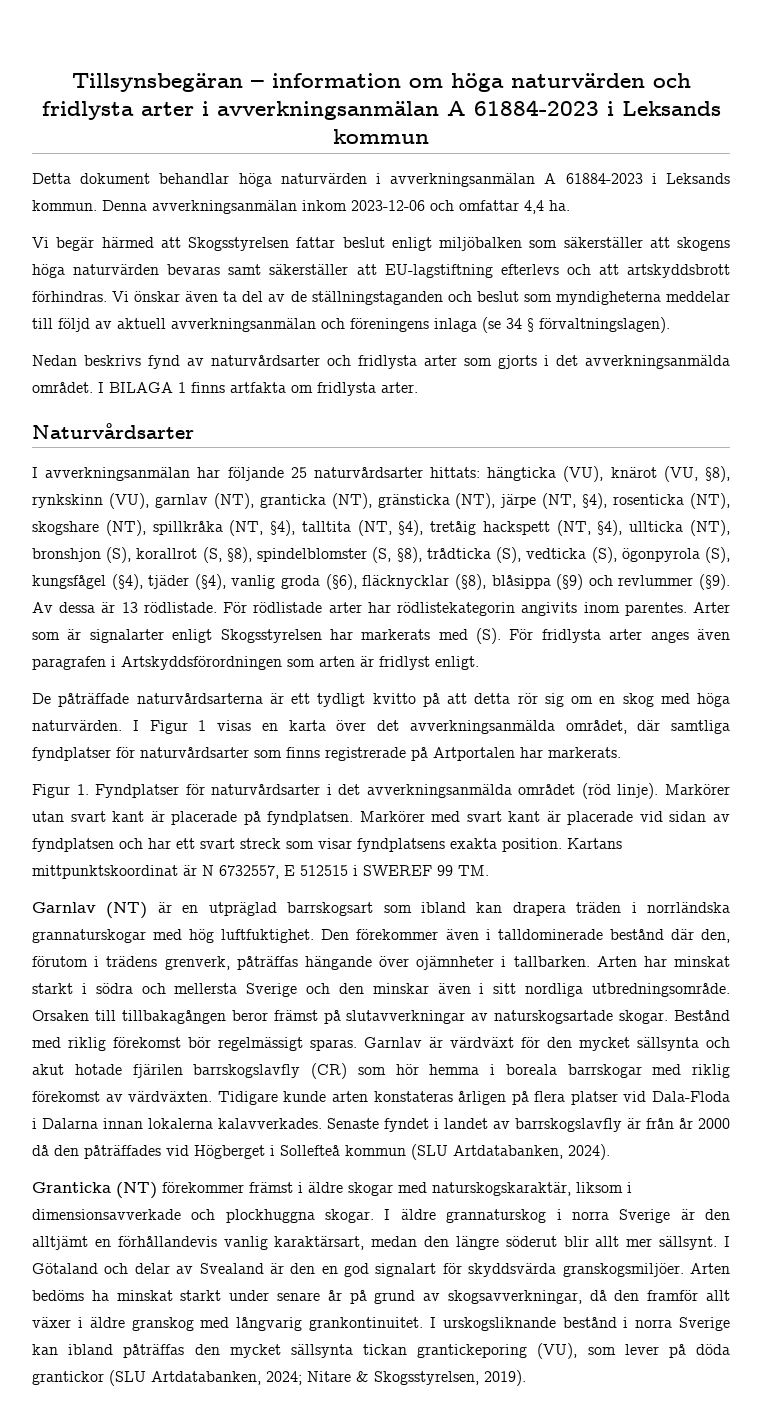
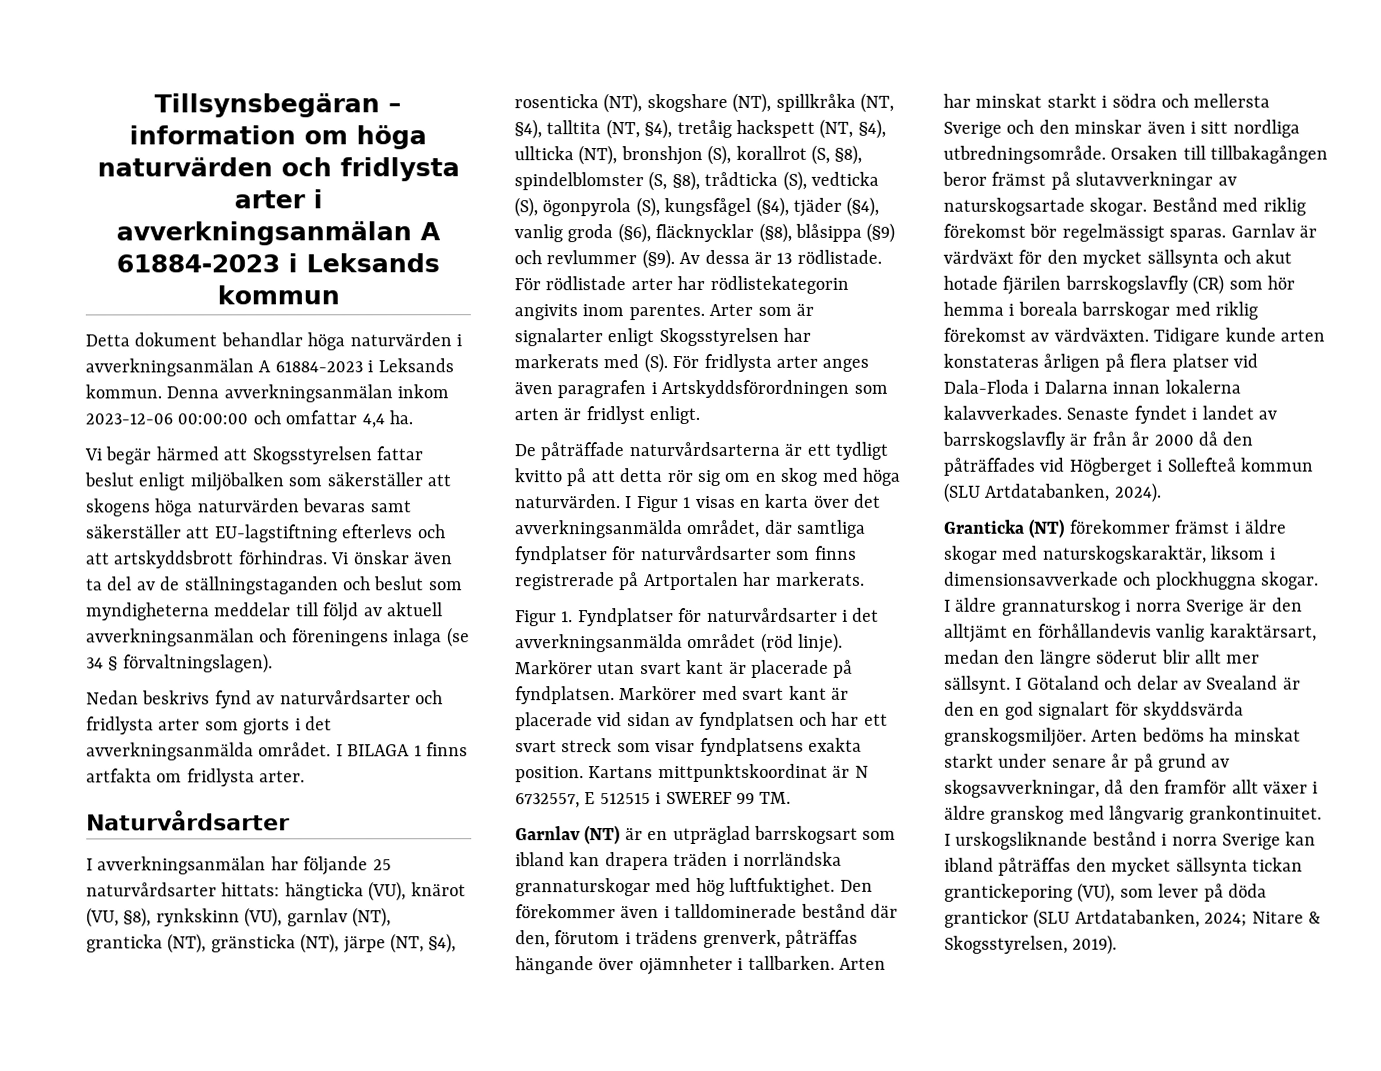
(425, 205) none -> [177,413,249,425] 00:00:00

